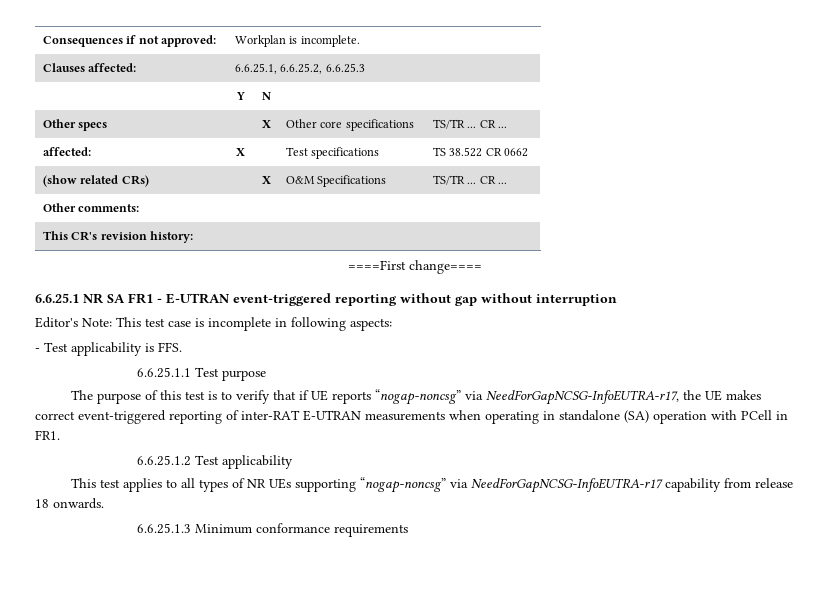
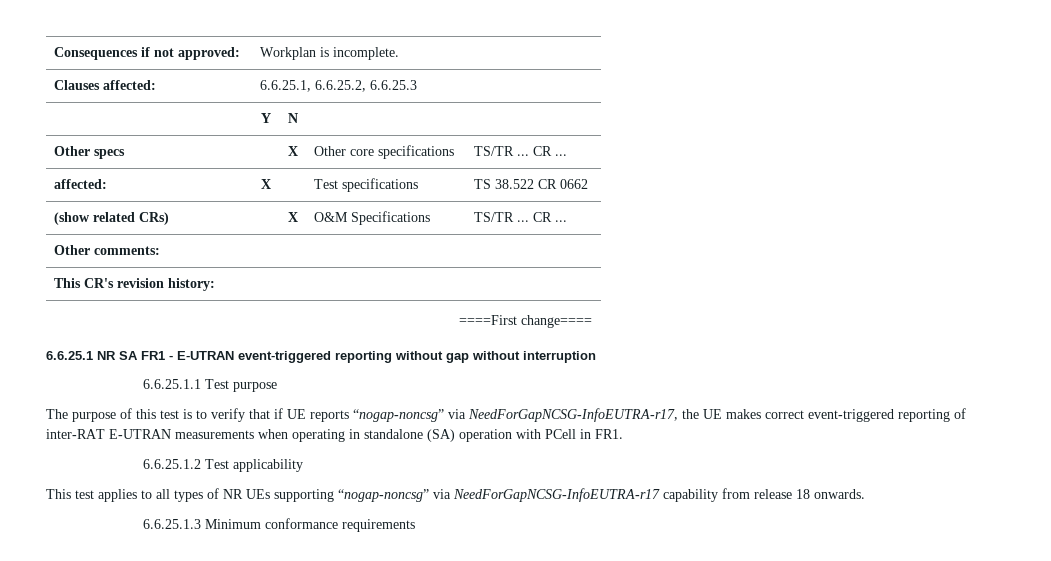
[35,317,392,331] [35,342,182,356] // Editor's Note: This test case is incomplete in following aspects: // - Test applicability is FFS. -> (596, 357) none

